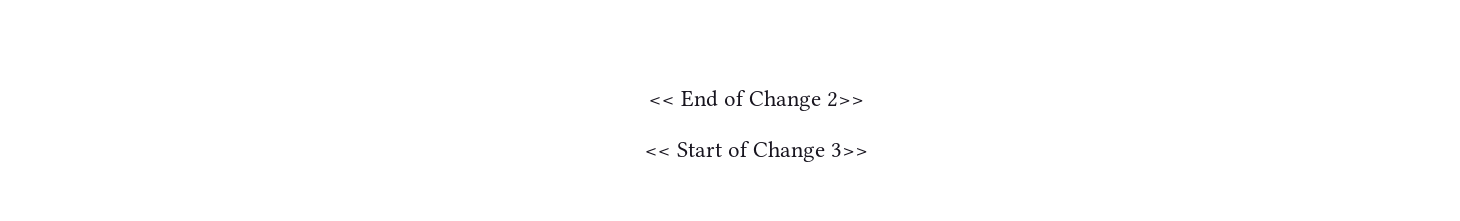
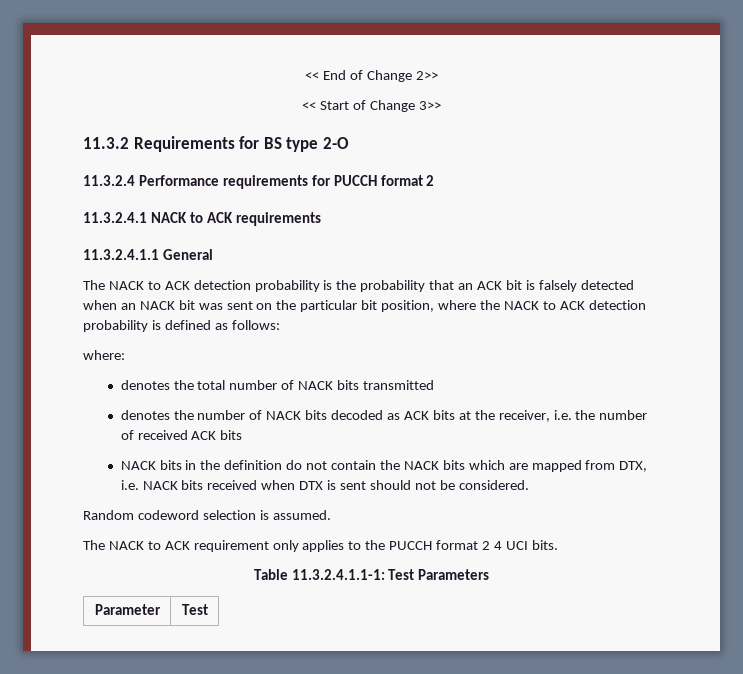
(869, 150) none -> [83,136,349,152] [83,175,435,189] [83,212,321,226] [83,249,213,260] [83,280,634,292] [83,300,646,312] [83,320,280,332] [83,350,125,360] [120,380,435,390] [120,410,648,422] [120,430,243,440] [120,460,648,472] [120,480,529,490] [83,510,331,520] [83,540,558,552] [253,569,490,580] [94,604,161,615] [181,604,208,615] // 11.3.2 Requirements for BS type 2-O // 11.3.2.4 Performance requirements for PUCCH format 2 // 11.3.2.4.1 NACK to ACK requirements // 11.3.2.4.1.1 General // The NACK to ACK detection probability is the probability that an ACK bit is falsely detected when an NACK bit was sent on the particular bit position, where the NACK to ACK detection probability is defined as follows: // where: // denotes the total number of NACK bits transmitted // denotes the number of NACK bits decoded as ACK bits at the receiver, i.e. the number of received ACK bits // NACK bits in the definition do not contain the NACK bits which are mapped from DTX, i.e. NACK bits received when DTX is sent should not be considered. // Random codeword selection is assumed. // The NACK to ACK requirement only applies to the PUCCH format 2 4 UCI bits. // Table 11.3.2.4.1.1-1: Test Parameters // Parameter | Test

